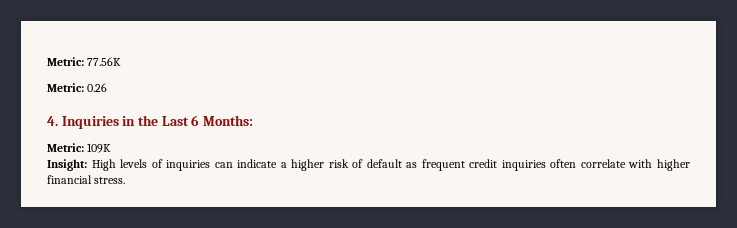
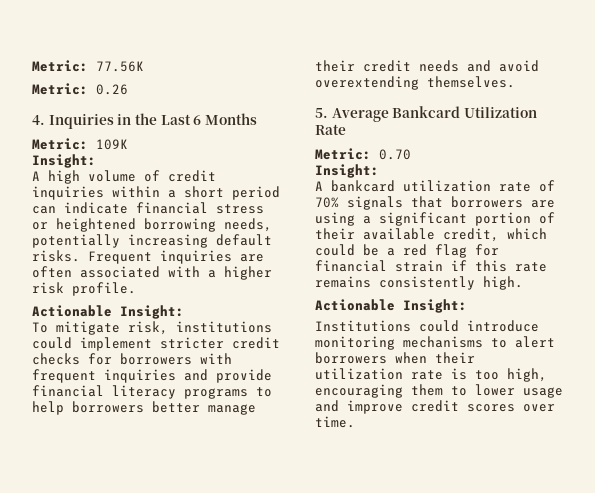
[202,115,253,126] Months: -> [204,113,257,125] Months
[91,159,690,171] [47,175,126,184] High levels of inquiries can indicate a higher risk of default as frequent credit inquiries often correlate with higher financial stress. -> [32,170,216,184] [32,186,280,200] [32,202,264,214] [32,218,272,232] [32,234,272,248] [32,250,264,264] [32,266,272,280] [32,282,136,296] [32,305,184,319] [32,321,272,335] [32,337,280,351] [32,353,232,365] [32,369,272,383] [32,385,272,399] [32,401,256,415] [315,60,539,72] [315,76,515,90] [315,106,537,122] [315,124,346,135] [315,148,411,160] [315,164,379,178] [315,180,555,192] [315,196,555,210] [315,212,555,226] [315,228,547,242] [315,244,499,258] [315,260,547,272] [315,276,523,290] [315,299,467,313] [315,320,539,332] [315,336,555,350] [315,352,475,364] [315,368,547,382] [315,384,563,398] [315,400,555,414] [315,416,355,428] // A high volume of credit inquiries within a short period can indicate financial stress or heightened borrowing needs, potentially increasing default risks. Frequent inquiries are often associated with a higher risk profile. // Actionable Insight: // To mitigate risk, institutions could implement stricter credit checks for borrowers with frequent inquiries and provide financial literacy programs to help borrowers better manage their credit needs and avoid overextending themselves. // 5. Average Bankcard Utilization Rate // Metric: 0.70 // Insight: // A bankcard utilization rate of 70% signals that borrowers are using a significant portion of their available credit, which could be a red flag for financial strain if this rate remains consistently high. // Actionable Insight: // Institutions could introduce monitoring mechanisms to alert borrowers when their utilization rate is too high, encouraging them to lower usage and improve credit scores over time.

